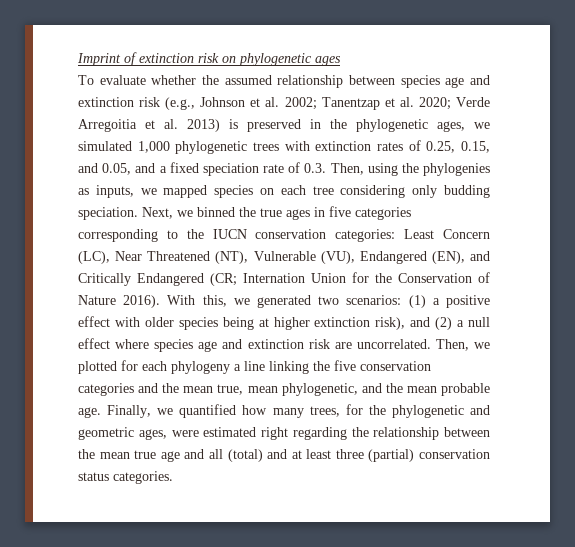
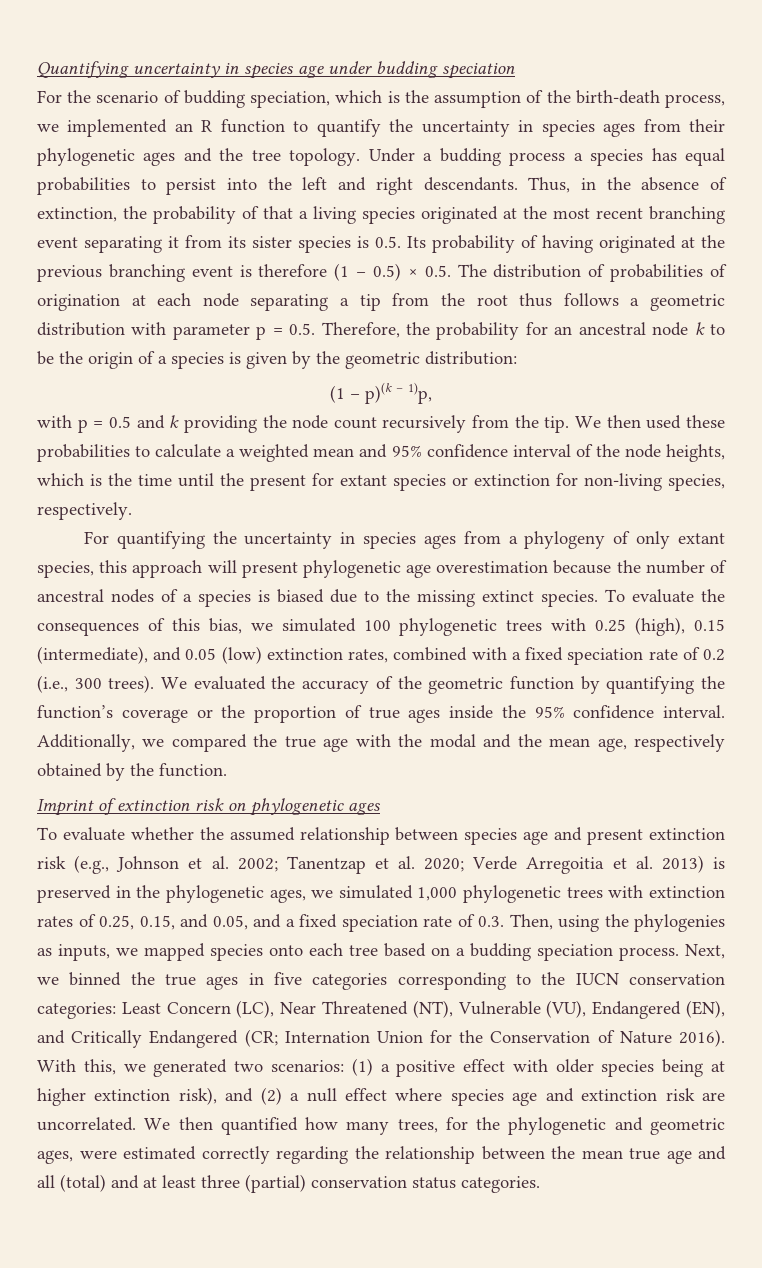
(77, 59) none -> [37,61,515,79] [37,90,725,108] [37,119,725,137] [37,148,725,166] [37,177,728,195] [37,206,725,224] [37,235,725,253] [37,263,727,282] [37,293,726,311] [37,322,726,340] [37,351,517,369] [330,382,432,404] [37,415,725,433] [37,444,726,462] [37,473,725,491] [37,502,132,520] [83,531,725,549] [37,560,727,578] [37,589,725,607] [37,617,725,636] [37,646,726,665] [37,675,726,694] [37,705,725,723] [37,734,725,752] [37,763,227,781] Quantifying uncertainty in species age under budding speciation // For the scenario of budding speciation, which is the assumption of the birth-death process, we implemented an R function to quantify the uncertainty in species ages from their phylogenetic ages and the tree topology. Under a budding process a species has equal probabilities to persist into the left and right descendants. Thus, in the absence of extinction, the probability of that a living species originated at the most recent branching event separating it from its sister species is 0.5. Its probability of having originated at the previous branching event is therefore (1 – 0.5) × 0.5. The distribution of probabilities of origination at each node separating a tip from the root thus follows a geometric distribution with parameter p = 0.5. Therefore, the probability for an ancestral node k to be the origin of a species is given by the geometric distribution: // (1 – p)(k – 1)p, // with p = 0.5 and k providing the node count recursively from the tip. We then used these probabilities to calculate a weighted mean and 95% confidence interval of the node heights, which is the time until the present for extant species or extinction for non-living species, respectively. // For quantifying the uncertainty in species ages from a phylogeny of only extant species, this approach will present phylogenetic age overestimation because the number of ancestral nodes of a species is biased due to the missing extinct species. To evaluate the consequences of this bias, we simulated 100 phylogenetic trees with 0.25 (high), 0.15 (intermediate), and 0.05 (low) extinction rates, combined with a fixed speciation rate of 0.2 (i.e., 300 trees). We evaluated the accuracy of the geometric function by quantifying the function’s coverage or the proportion of true ages inside the 95% confidence interval. Additionally, we compared the true age with the modal and the mean age, respectively obtained by the function. //
(491, 80) none -> [587,829,644,845] present
[260,188,274,195] on -> [269,945,303,956] onto
[340,185,491,198] [78,207,138,220] considering only budding speciation. -> [384,943,679,961] based on a budding speciation process.
[435,339,491,351] [78,360,431,374] [78,383,491,396] [78,405,174,418] Then, we plotted for each phylogeny a line linking the five conservation categories and the mean true, mean phylogenetic, and the mean probable age. Finally, we -> [144,1117,213,1130] We then
[261,427,288,440] right -> [201,1146,270,1164] correctly

